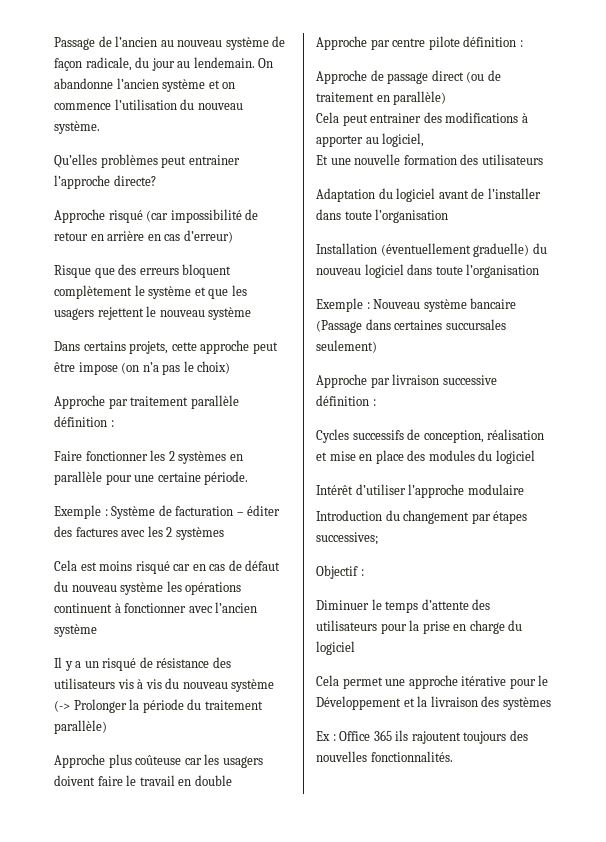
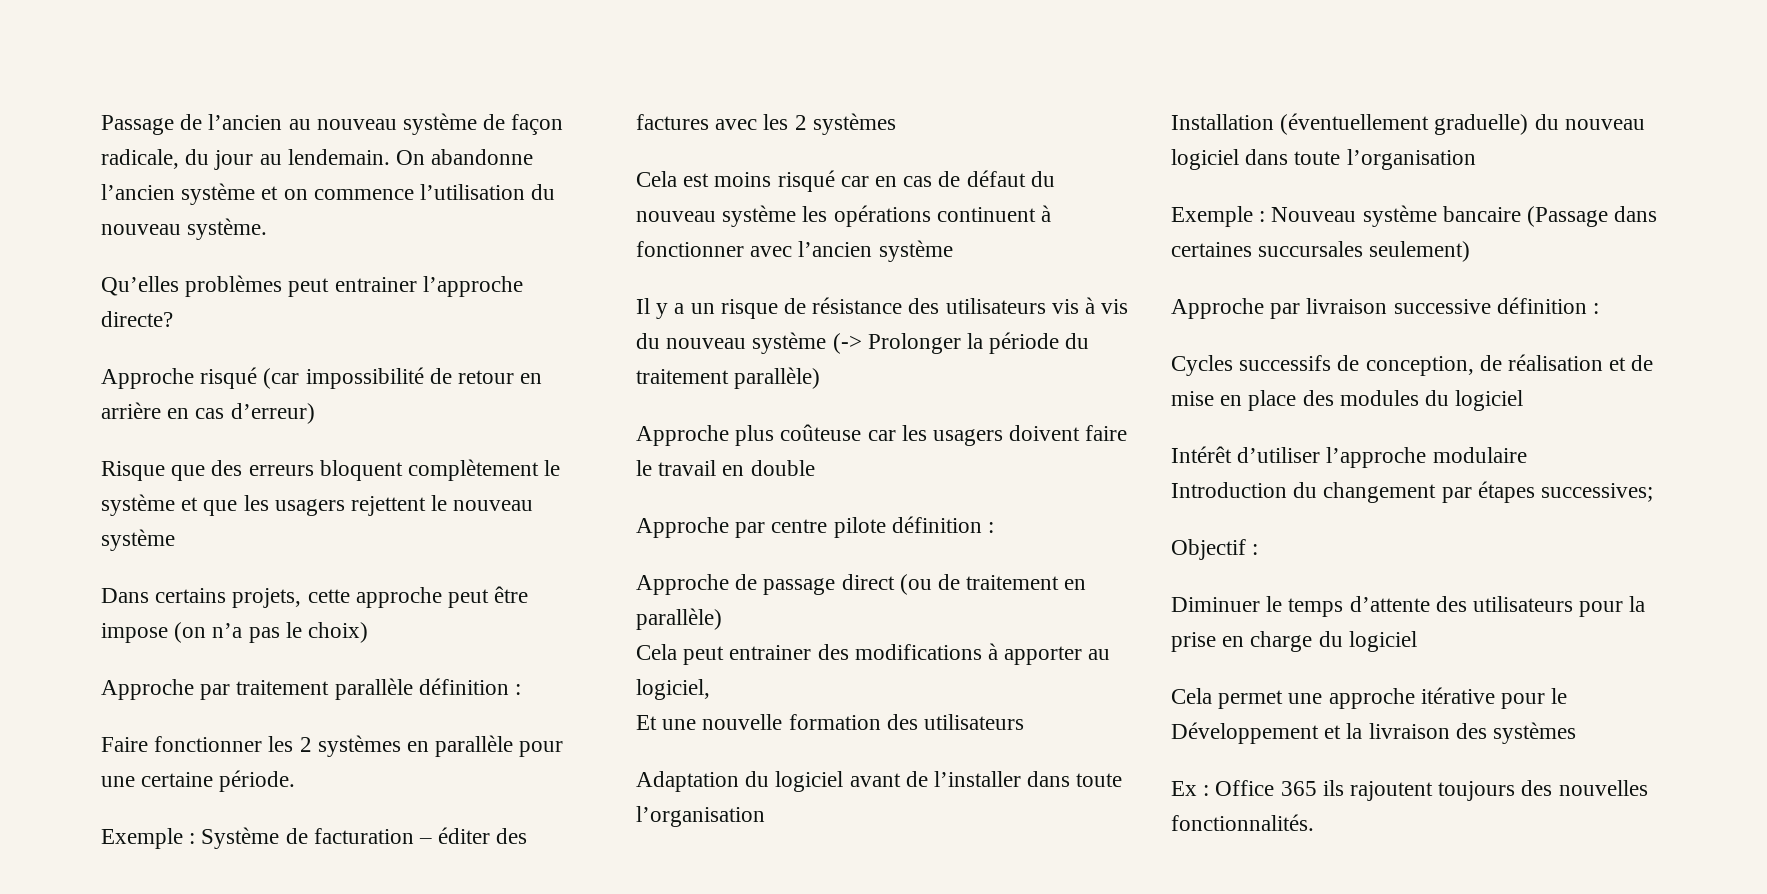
[102,658,137,671] risqué -> [720,299,778,319] risque
(484, 436) none -> [1479,355,1502,371] de
(327, 456) none -> [1631,355,1654,371] de

